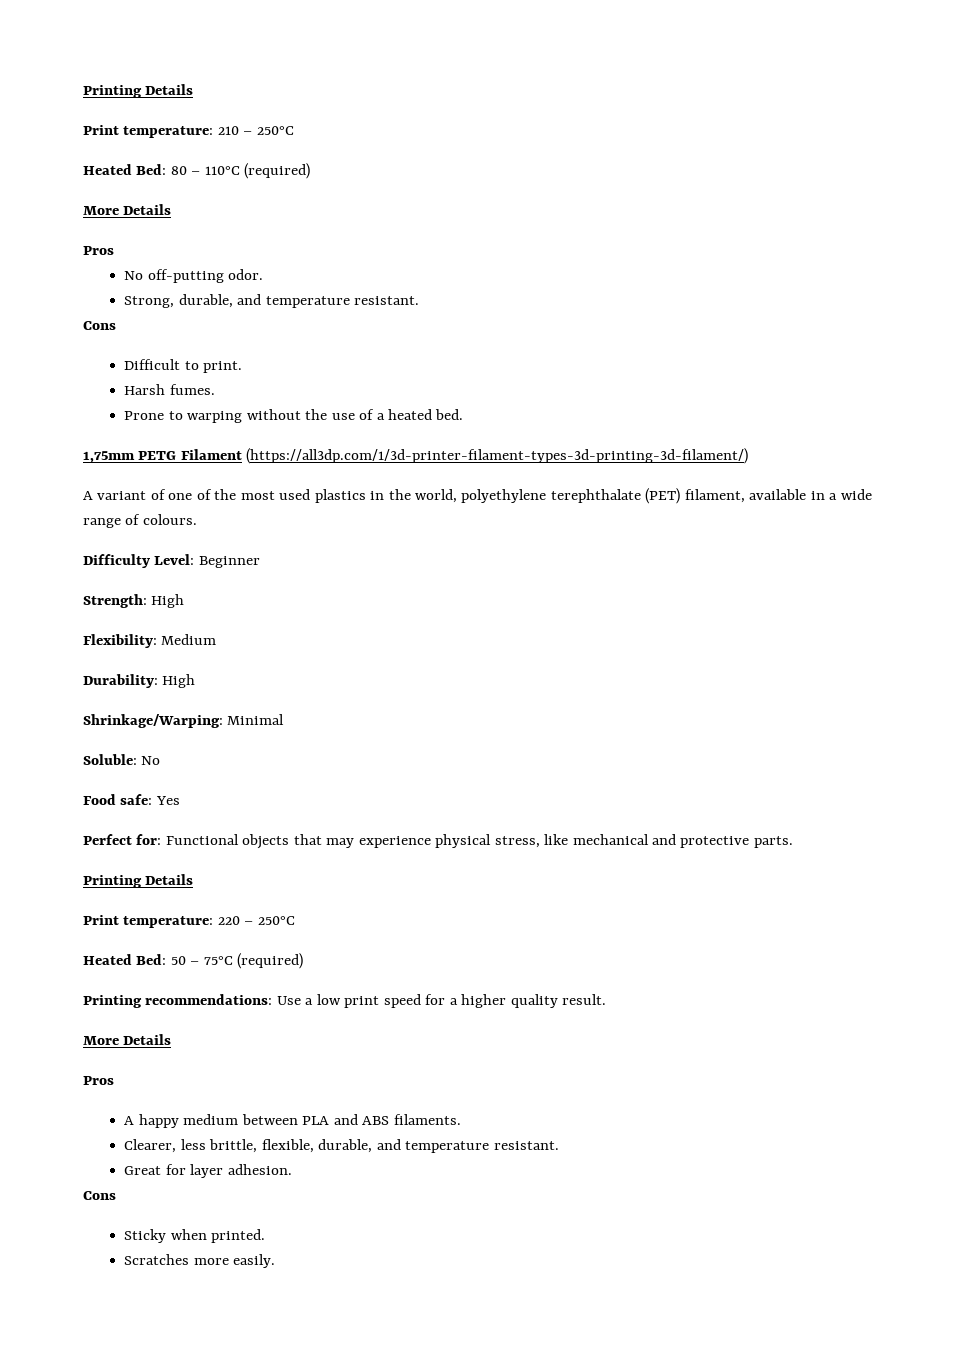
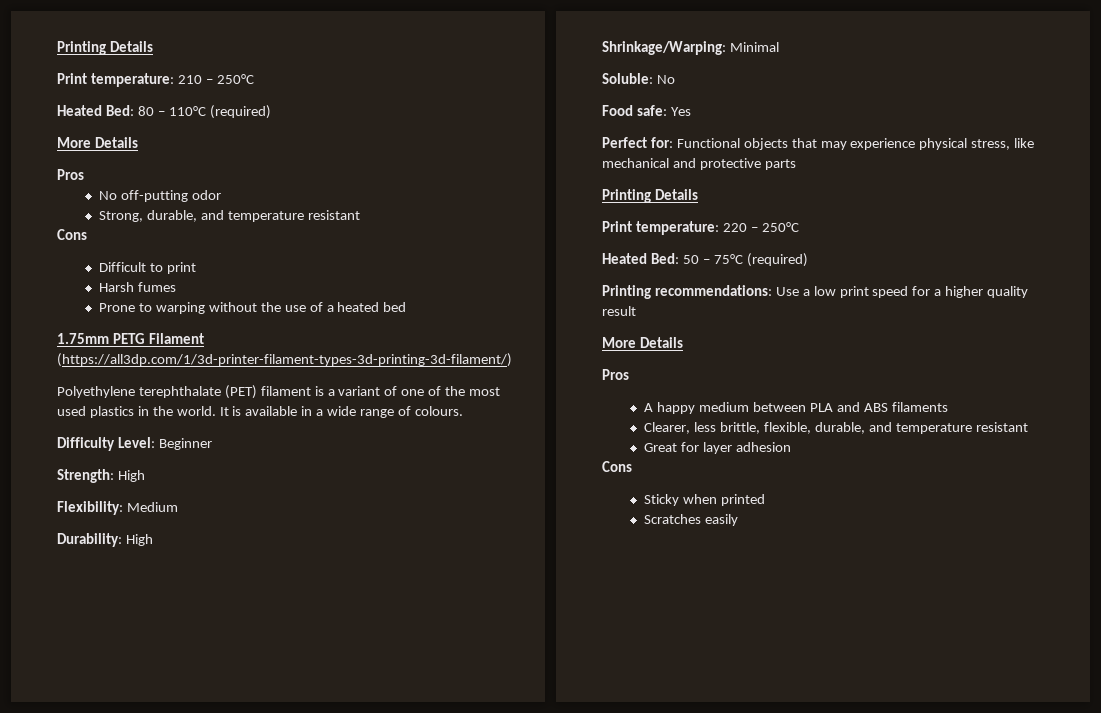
[228,269,264,280] odor. -> [191,190,221,200] odor
[354,296,420,305] resistant. -> [307,210,360,220] resistant
[203,361,243,373] print. -> [166,262,196,274] print
[169,384,215,395] fumes. -> [138,282,177,292] fumes
[435,409,464,420] [83,451,135,463] bed. // 1,75mm -> [383,302,407,312] [57,333,109,344] bed // 1.75mm
[83,491,93,500] A -> [57,385,335,399] Polyethylene terephthalate (PET) filament is a
[415,488,745,504] world, polyethylene terephthalate (PET) filament, -> [176,406,242,416] world. It is
[753,836,793,848] parts. -> [764,159,796,170] parts
[562,994,607,1005] result. -> [602,306,636,316] result
[393,1114,461,1125] filaments. -> [891,402,948,412] filaments
[493,1141,559,1150] resistant. -> [975,422,1028,432] resistant
[227,1164,292,1175] adhesion. -> [735,442,791,452] adhesion
[211,1229,266,1243] printed. -> [720,494,765,506] printed
[193,1254,276,1268] more easily. -> [705,514,739,526] easily

